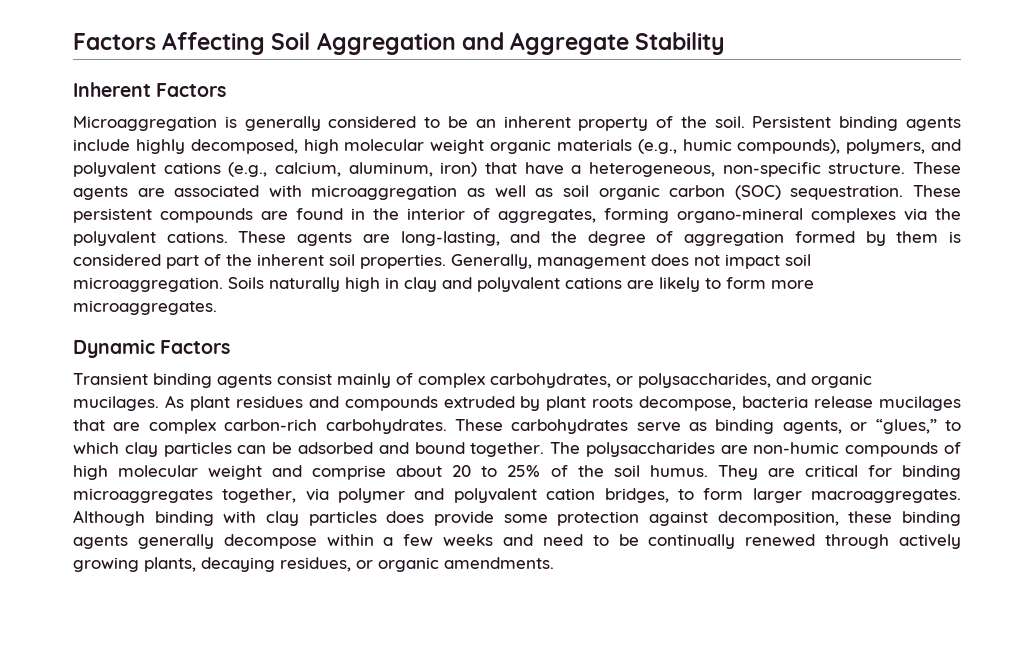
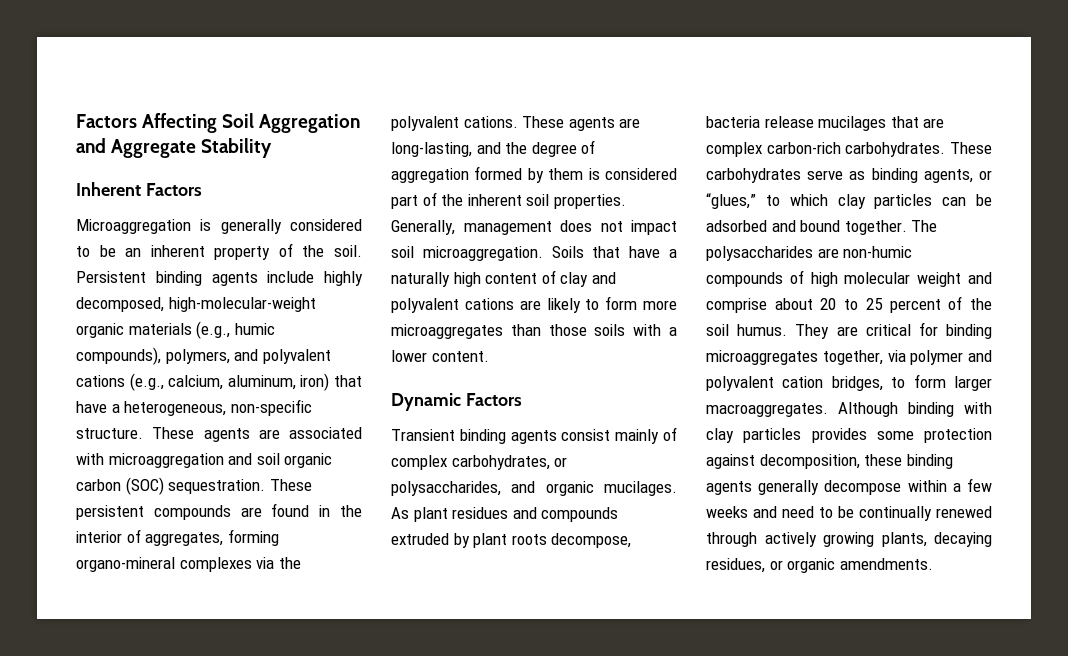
[303,139,485,154] high molecular weight -> [168,297,316,312] high-molecular-weight
[467,185,554,197] as well as -> [228,453,253,465] and
[269,277,399,292] naturally high in -> [592,246,677,258] [391,270,556,287] that have a naturally high content of
[73,300,217,315] microaggregates. -> [391,324,677,339] [391,350,489,362] microaggregates than those soils with a lower content.
[507,465,541,477] 25% -> [865,298,941,313] 25 percent
[386,511,494,526] does provide -> [811,428,867,443] provides

